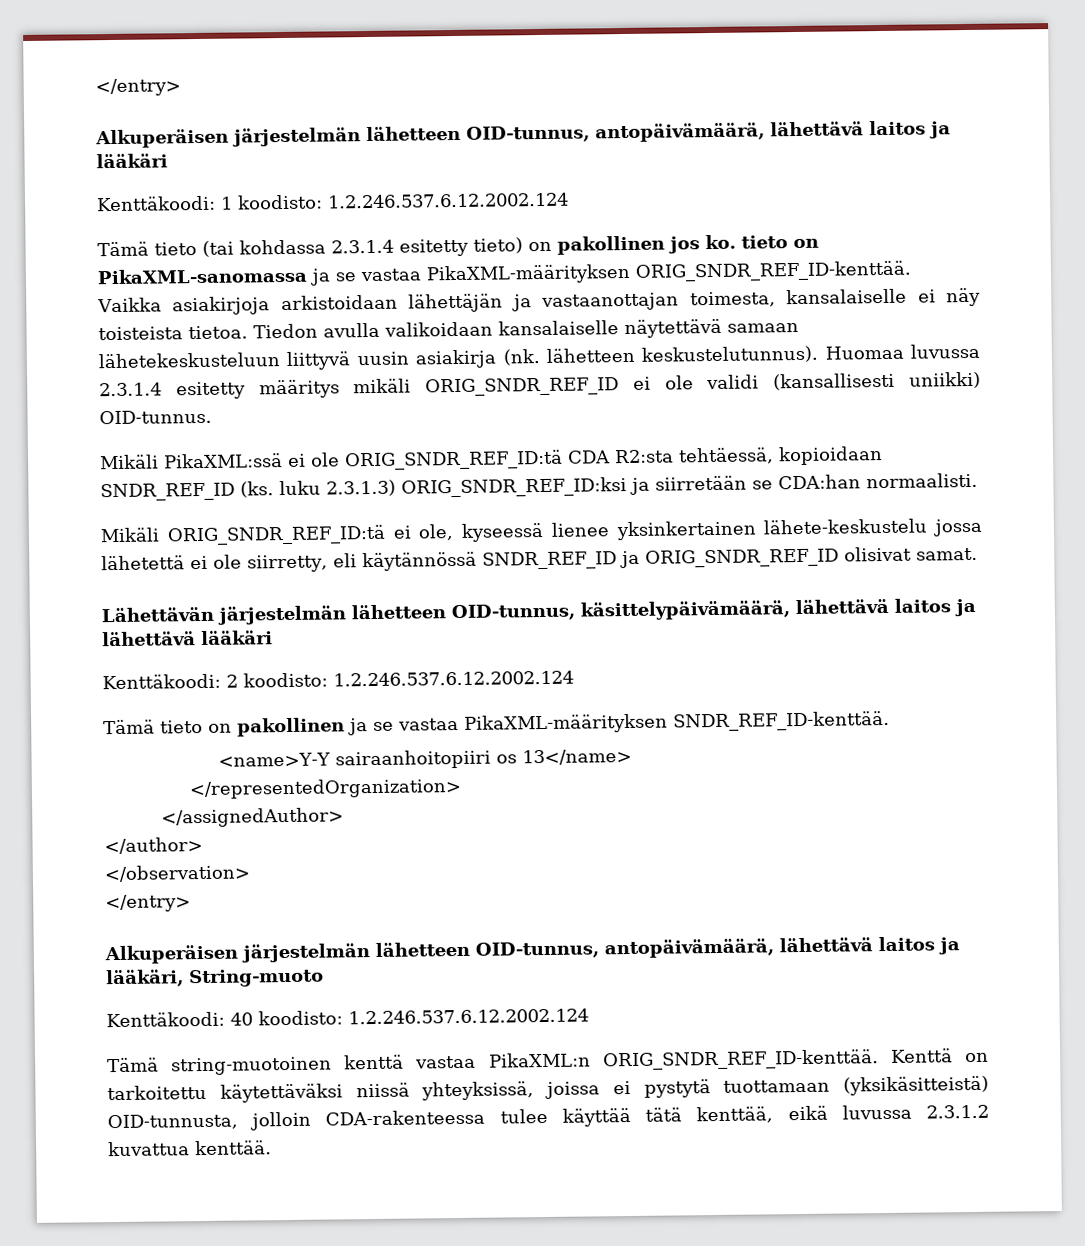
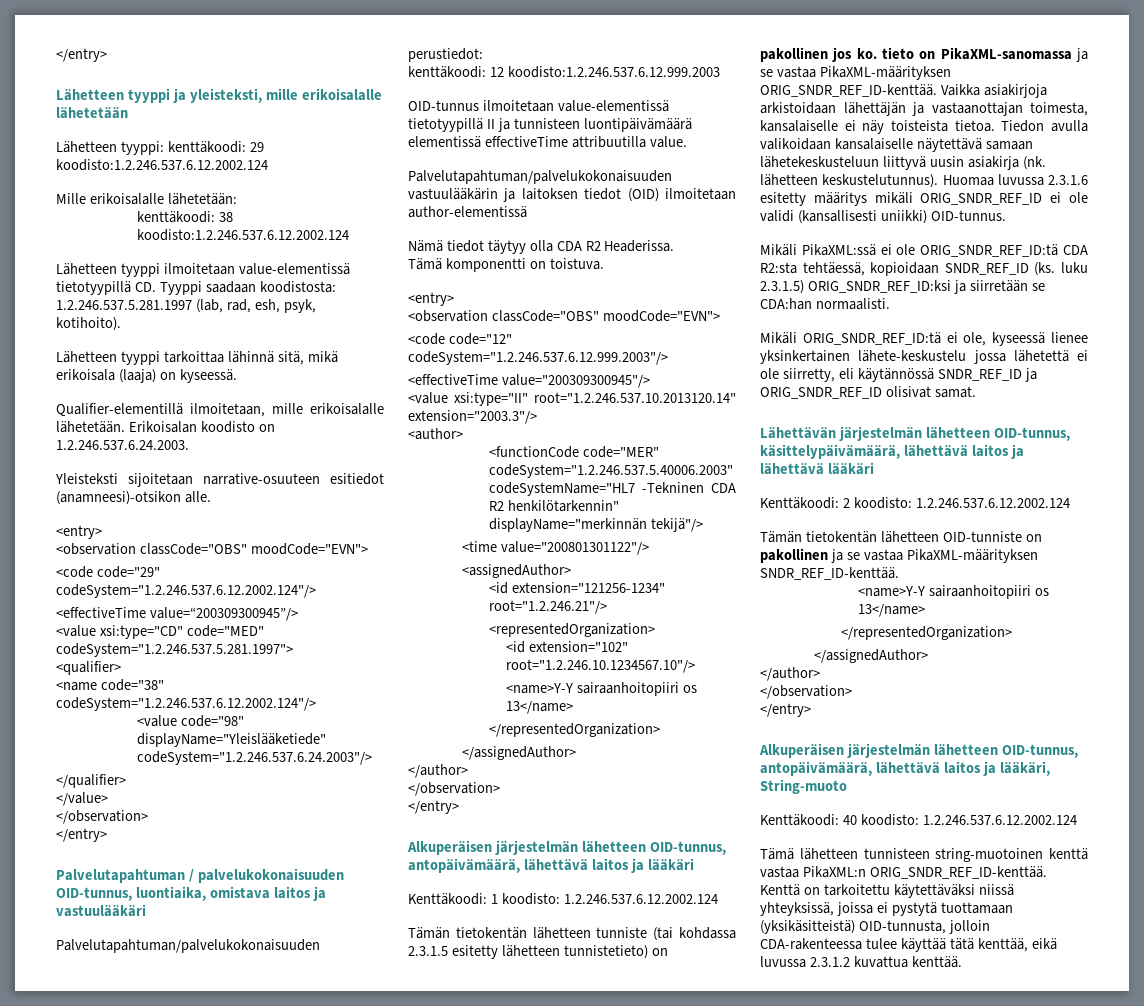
[95,78,181,97] </entry> -> [56,48,107,62] [56,88,382,103] [56,107,128,119] [56,141,264,155] [56,159,268,171] [56,193,237,205] [136,211,233,223] [136,229,349,241] [56,263,350,277] [56,281,336,295] [56,299,316,313] [56,317,121,331] [56,351,338,365] [56,369,237,383] [56,403,384,417] [56,421,275,433] [56,440,189,450] [55,473,384,487] [56,491,211,505] [56,525,102,539] [56,543,368,555] [56,566,160,578] [56,584,316,598] [56,607,298,621] [56,625,264,639] [56,643,293,657] [56,661,121,675] [56,679,164,691] [56,697,316,711] [136,715,244,727] [136,733,326,747] [136,751,372,765] [56,774,126,788] [56,792,108,806] [56,810,148,824] [56,828,107,842] [56,868,344,883] [56,886,326,901] [56,904,146,917] [56,939,320,953] [408,48,483,62] [408,66,720,78] [408,100,669,112] [408,118,692,132] [408,136,687,148] [408,170,672,184] [408,188,736,202] [408,206,527,218] [408,240,675,254] [408,258,604,272] [408,292,454,306] [408,310,720,322] [408,333,512,345] [408,351,668,365] [408,374,650,388] [408,392,736,406] [408,410,537,424] [408,428,463,440] [488,446,659,458] [488,464,733,478] [488,482,736,496] [488,500,619,512] [488,518,703,532] [461,541,649,555] [461,564,571,578] [488,582,665,594] [488,600,607,614] [488,623,655,637] [506,641,629,653] [506,659,696,673] [506,682,698,696] [506,701,574,714] [488,723,660,737] [461,746,576,760] [408,764,468,778] [408,782,500,796] [408,800,459,814] </entry> // Lähetteen tyyppi ja yleisteksti, mille erikoisalalle lähetetään // Lähetteen tyyppi: kenttäkoodi: 29 koodisto:1.2.246.537.6.12.2002.124 // Mille erikoisalalle lähetetään: // kenttäkoodi: 38 koodisto:1.2.246.537.6.12.2002.124 // Lähetteen tyyppi ilmoitetaan value-elementissä tietotyypillä CD. Tyyppi saadaan koodistosta: 1.2.246.537.5.281.1997 (lab, rad, esh, psyk, kotihoito). // Lähetteen tyyppi tarkoittaa lähinnä sitä, mikä erikoisala (laaja) on kyseessä. // Qualifier-elementillä ilmoitetaan, mille erikoisalalle lähetetään. Erikoisalan koodisto on 1.2.246.537.6.24.2003. // Yleisteksti sijoitetaan narrative-osuuteen esitiedot (anamneesi)-otsikon alle. // <entry> // <observation classCode="OBS" moodCode="EVN"> // <code code="29" codeSystem="1.2.246.537.6.12.2002.124"/> // <effectiveTime value=“200309300945”/> // <value xsi:type="CD" code="MED" codeSystem="1.2.246.537.5.281.1997"> // <qualifier> // <name code="38" codeSystem="1.2.246.537.6.12.2002.124"/> // <value code="98" displayName="Yleislääketiede" codeSystem="1.2.246.537.6.24.2003"/> // </qualifier> // </value> // </observation> // </entry> // Palvelutapahtuman / palvelukokonaisuuden OID-tunnus, luontiaika, omistava laitos ja vastuulääkäri // Palvelutapahtuman/palvelukokonaisuuden perustiedot: // kenttäkoodi: 12 koodisto:1.2.246.537.6.12.999.2003 // OID-tunnus ilmoitetaan value-elementissä tietotyypillä II ja tunnisteen luontipäivämäärä elementissä effectiveTime attribuutilla value. // Palvelutapahtuman/palvelukokonaisuuden vastuulääkärin ja laitoksen tiedot (OID) ilmoitetaan author-elementissä // Nämä tiedot täytyy olla CDA R2 Headerissa. // Tämä komponentti on toistuva. // <entry> // <observation classCode="OBS" moodCode="EVN"> // <code code="12" codeSystem="1.2.246.537.6.12.999.2003"/> // <effectiveTime value="200309300945"/> // <value xsi:type="II" root="1.2.246.537.10.2013120.14" extension="2003.3"/> // <author> // <functionCode code="MER" codeSystem="1.2.246.537.5.40006.2003" codeSystemName="HL7 -Tekninen CDA R2 henkilötarkennin" displayName="merkinnän tekijä"/> // <time value="200801301122"/> // <assignedAuthor> // <id extension="121256-1234" root="1.2.246.21"/> // <representedOrganization> // <id extension="102" root="1.2.246.10.1234567.10"/> // <name>Y-Y sairaanhoitopiiri os 13</name> // </representedOrganization> // </assignedAuthor> // </author> // </observation> // </entry>
[97,237,523,257] Tämä tieto (tai kohdassa 2.3.1.4 esitetty tieto) -> [408,927,736,941] [408,945,648,959] Tämän tietokentän lähetteen tunniste (tai kohdassa 2.3.1.5 esitetty lähetteen tunnistetieto)
[99,382,162,397] 2.3.1.4 -> [1048,175,1088,185] 2.3.1.6
[326,479,396,497] 2.3.1.3) -> [760,280,804,294] 2.3.1.5)
[103,719,203,735] Tämä tieto -> [760,531,1022,543] Tämän tietokentän lähetteen OID-tunniste
(159, 1065) none -> [799,848,930,860] lähetteen tunnisteen

